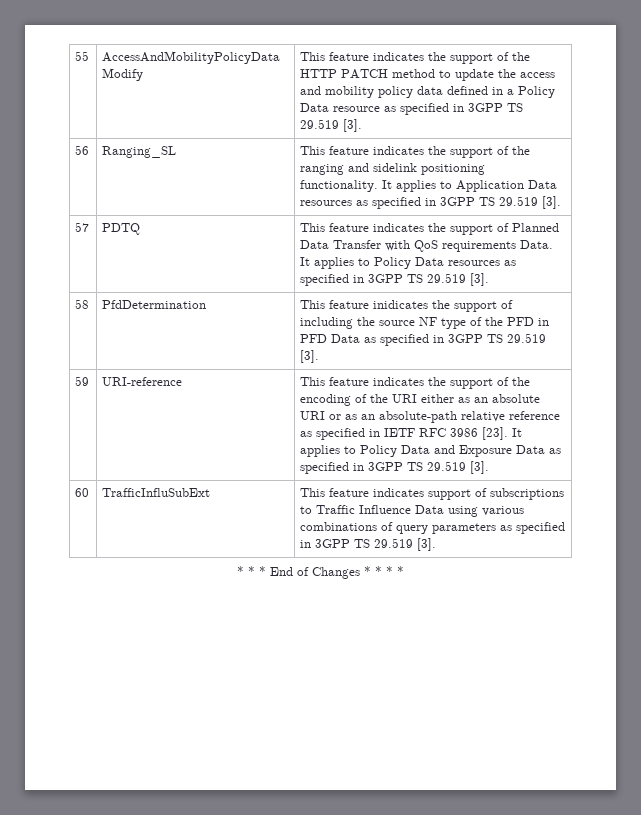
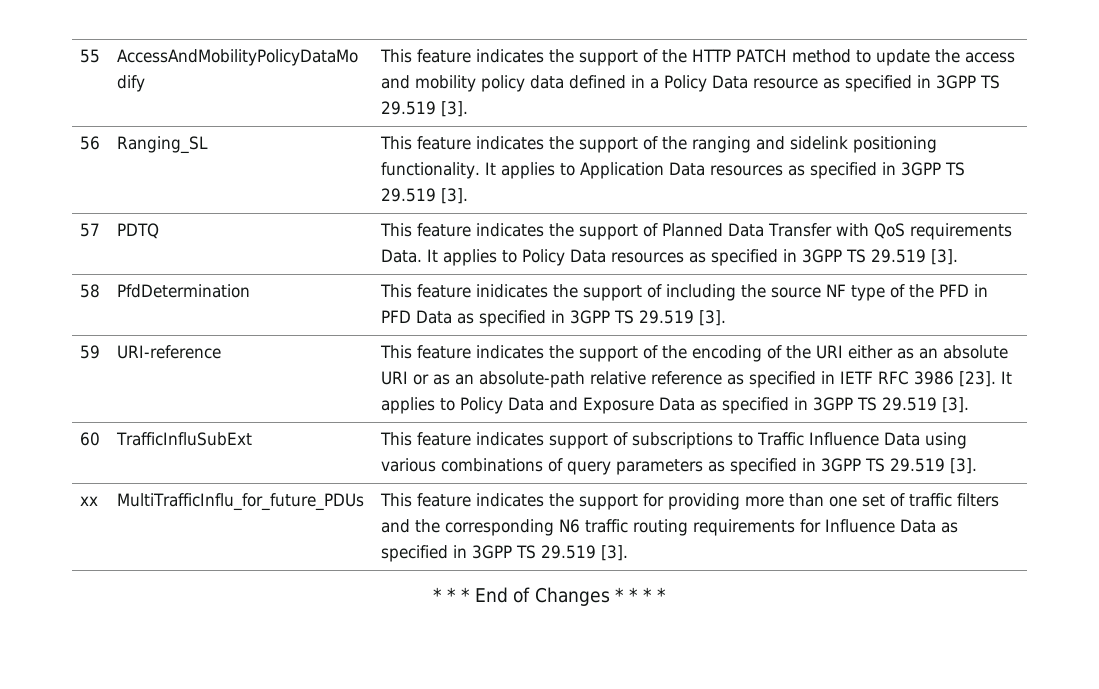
(437, 544) none -> [80,496,99,506] [117,493,365,511] [380,493,1000,510] [381,519,959,536] [381,545,629,562] // xx | MultiTrafficInflu_for_future_PDUs | This feature indicates the support for providing more than one set of traffic filters and the corresponding N6 traffic routing requirements for Influence Data as specified in 3GPP TS 29.519 [3].

